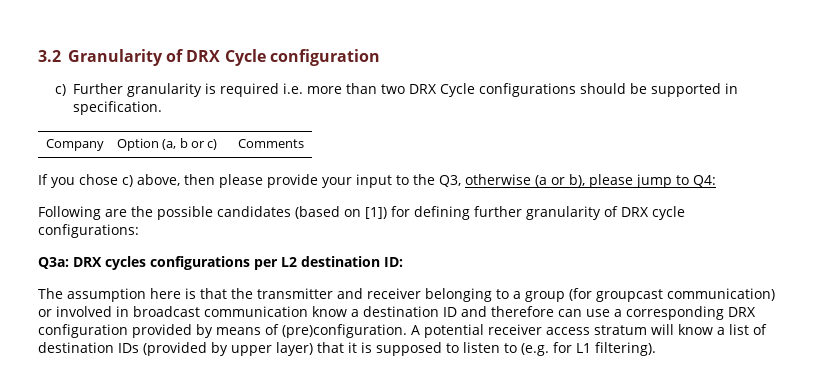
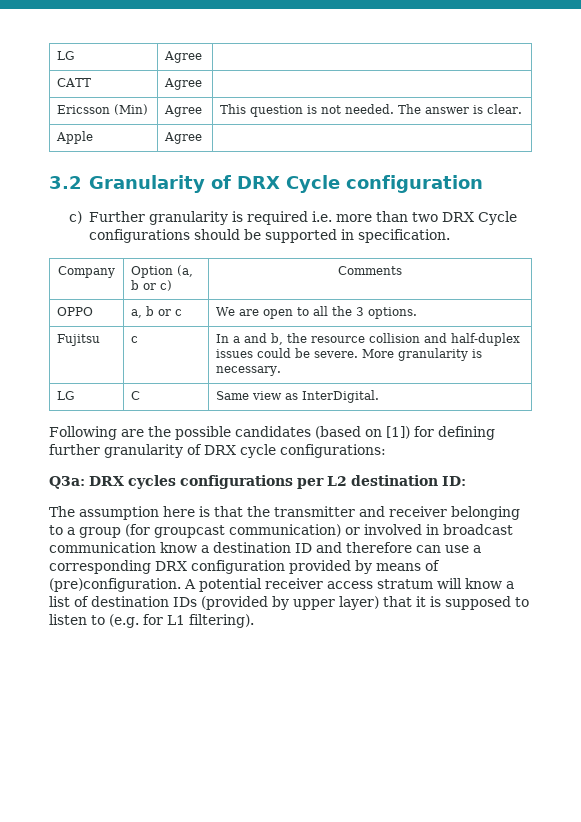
(38, 56) none -> [57,51,76,60] [164,51,203,63] [57,78,92,87] [164,78,203,90] [57,104,149,115] [164,105,203,117] [220,104,523,117] [56,131,94,144] [164,132,203,144] LG | Agree | // CATT | Agree | // Ericsson (Min) | Agree | This question is not needed. The answer is clear. // Apple | Agree | //
[38,174,716,188] // If you chose c) above, then please provide your input to the Q3, otherwise (a or b), please jump to Q4: -> [57,307,94,316] [131,306,183,318] [216,306,418,319] [57,334,101,346] [131,336,139,343] [216,333,521,346] [216,348,483,361] [216,366,282,376] [57,391,76,400] [131,391,141,400] [216,390,380,403] // OPPO | a, b or c | We are open to all the 3 options. // Fujitsu | c | In a and b, the resource collision and half-duplex issues could be severe. More granularity is necessary. // LG | C | Same view as InterDigital.

